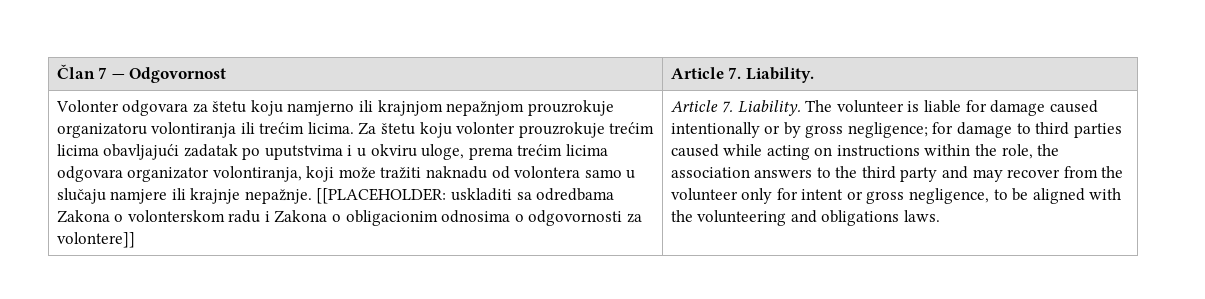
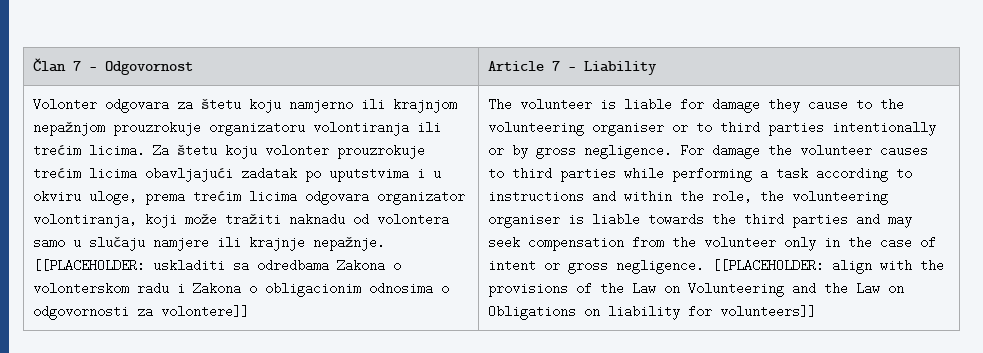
[728,67,814,83] 7. Liability. -> [552,61,658,75] 7 — Liability
[670,100,801,116] Article 7. Liability. -> (250, 311) none
[1049,100,1098,113] [670,122,1122,138] [670,144,1060,160] [670,167,831,178] caused intentionally or by gross negligence; for damage to third parties caused while acting on instructions within the role, the association answers to -> [768,98,905,113] [488,121,937,136] [488,144,929,159] [488,167,913,182] [488,190,889,205] [488,213,705,228] they cause to the volunteering organiser or to third parties intentionally or by gross negligence. For damage the volunteer causes to third parties while performing a task according to instructions and within the role, the volunteering organiser is liable towards
[900,167,938,182] party -> [792,213,849,228] parties
[1007,169,1061,178] recover -> [488,236,625,251] seek compensation
[776,188,1122,204] [670,210,940,226] for intent or gross negligence, to be aligned with the volunteering and obligations laws. -> [824,236,937,249] [488,259,945,274] [488,282,905,297] [488,305,817,320] in the case of intent or gross negligence. [[PLACEHOLDER: align with the provisions of the Law on Volunteering and the Law on Obligations on liability for volunteers]]

